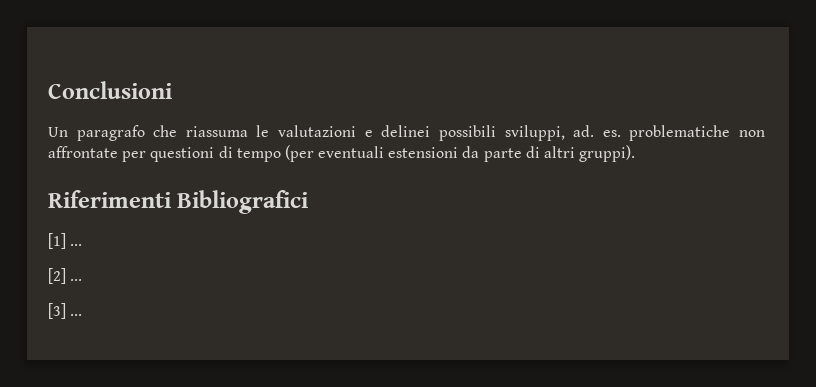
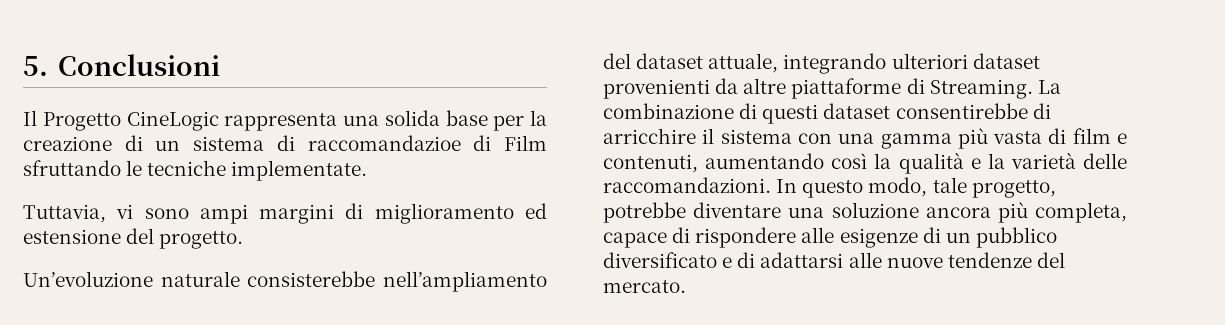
(48, 90) none -> [23,56,48,76] 5.
[48,125,766,141] [48,145,636,162] [48,190,309,214] [48,233,83,249] [48,268,83,284] [48,303,83,319] Un paragrafo che riassuma le valutazioni e delinei possibili sviluppi, ad. es. problematiche non affrontate per questioni di tempo (per eventuali estensioni da parte di altri gruppi). // Riferimenti Bibliografici // [1] ... // [2] ... // [3] ... -> [23,110,547,131] [23,135,547,151] [23,160,368,181] [23,203,547,224] [23,228,244,249] [23,271,547,292] [603,53,1040,74] [603,78,1061,99] [603,103,1051,124] [603,128,1127,149] [603,152,1127,174] [603,177,1056,198] [603,202,1127,223] [603,227,1057,248] [603,252,1065,268] [603,280,686,293] Il Progetto CineLogic rappresenta una solida base per la creazione di un sistema di raccomandazioe di Film sfruttando le tecniche implementate. // Tuttavia, vi sono ampi margini di miglioramento ed estensione del progetto. // Un’evoluzione naturale consisterebbe nell’ampliamento del dataset attuale, integrando ulteriori dataset provenienti da altre piattaforme di Streaming. La combinazione di questi dataset consentirebbe di arricchire il sistema con una gamma più vasta di film e contenuti, aumentando così la qualità e la varietà delle raccomandazioni. In questo modo, tale progetto, potrebbe diventare una soluzione ancora più completa, capace di rispondere alle esigenze di un pubblico diversificato e di adattarsi alle nuove tendenze del mercato.

